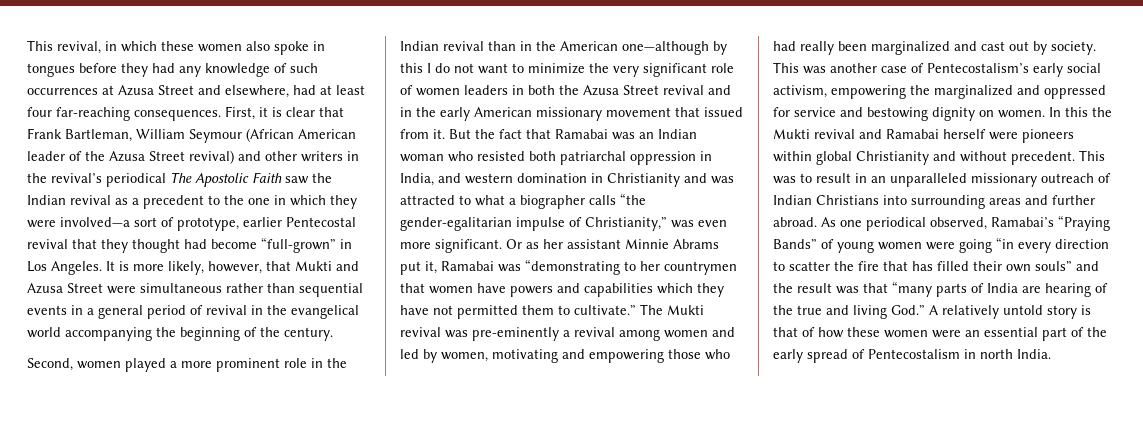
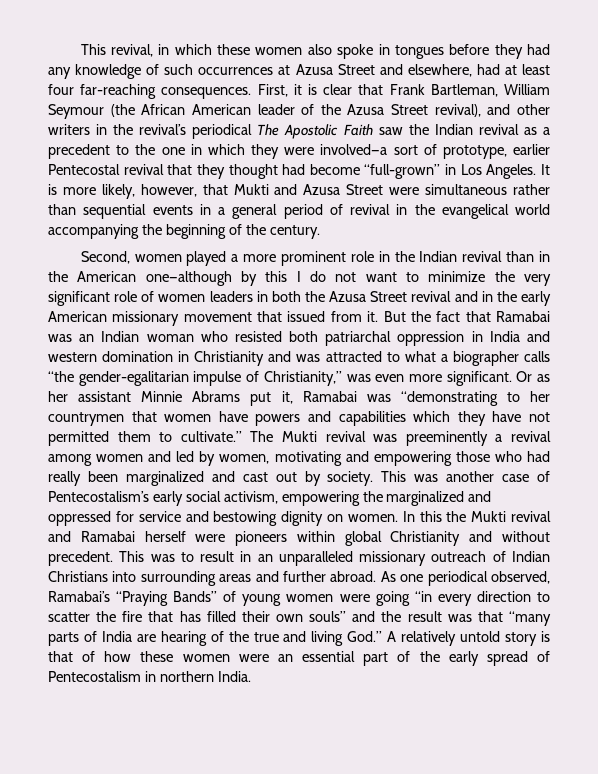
[246,128,294,142] (African -> [110,104,186,117] (the African
[189,150,234,164] revival) -> [434,104,481,117] revival),
[400,173,434,186] India, -> [489,331,520,342] India
[472,327,559,341] pre-eminently -> [405,431,488,446] preeminently
[980,349,1013,359] north -> [159,671,214,682] northern

